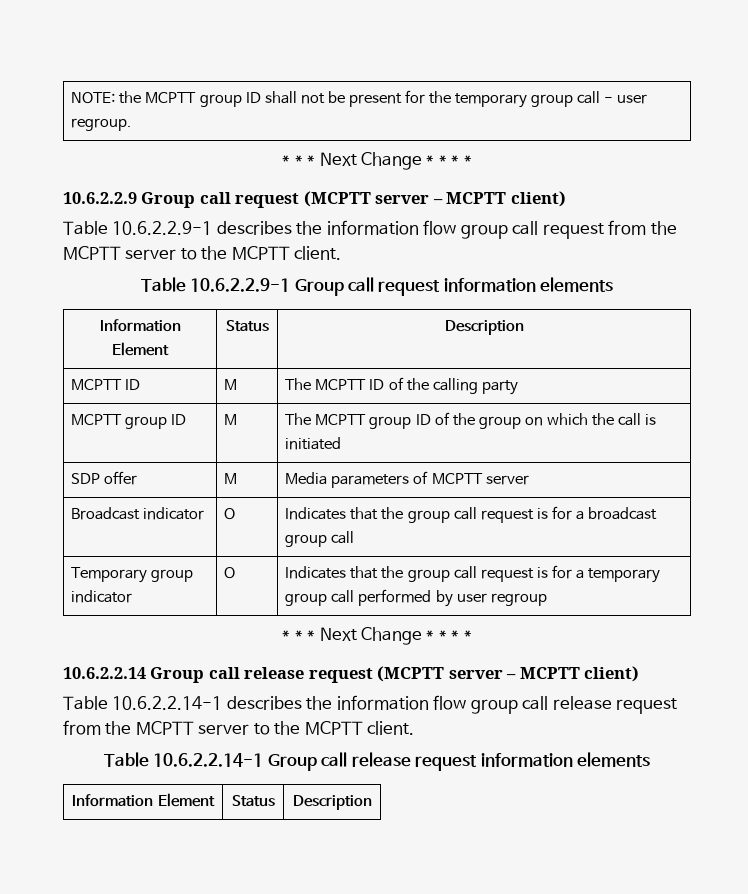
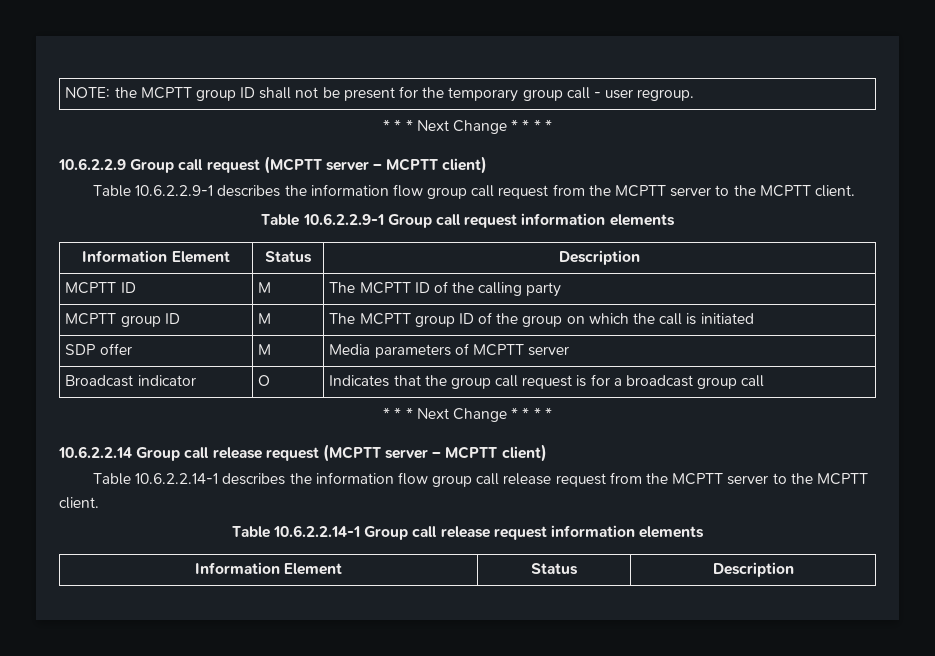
[71,567,194,583] [71,590,133,603] [224,567,236,579] [285,565,660,583] [285,589,547,607] // Temporary group indicator | O | Indicates that the group call request is for a temporary group call performed by user regroup -> (765, 381) none

